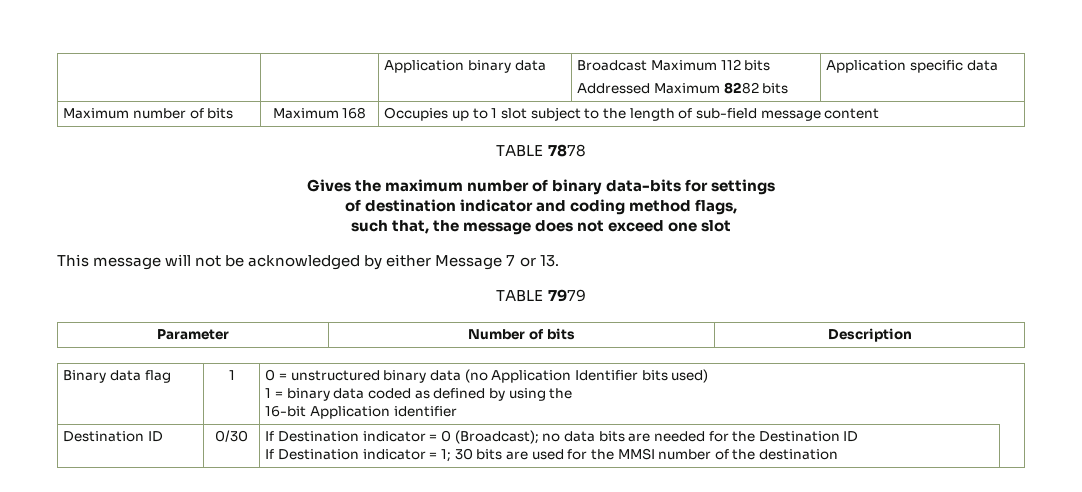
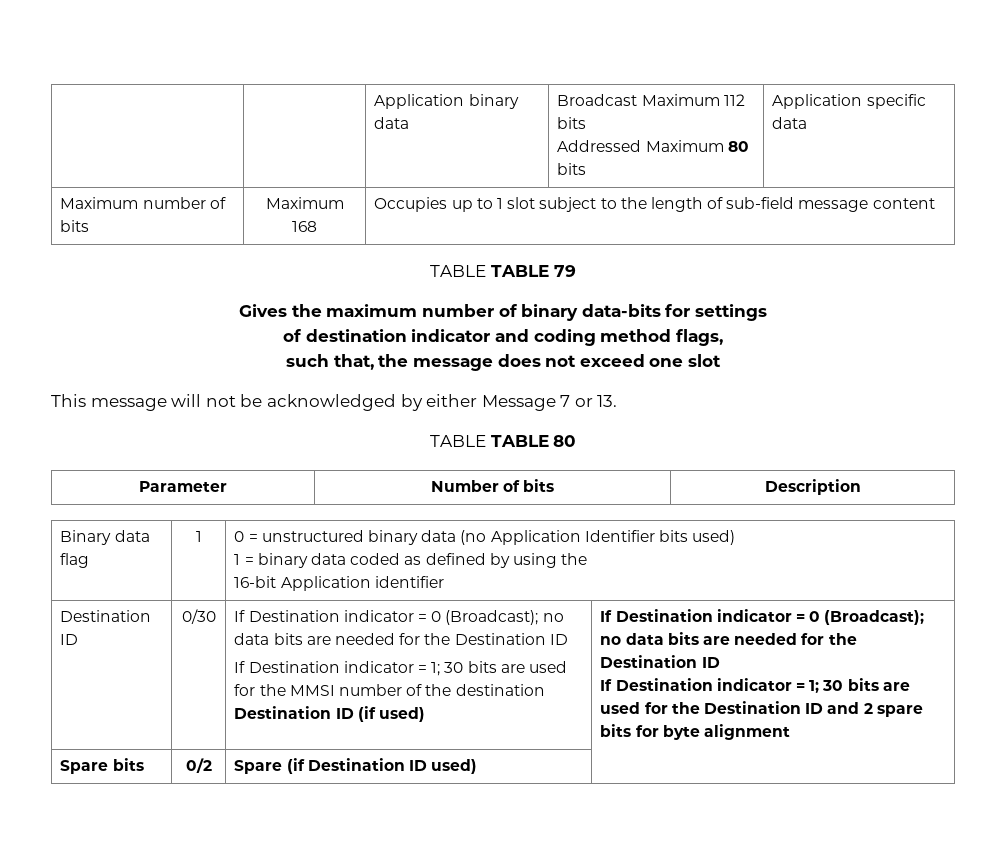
[723,82,759,94] 8282 -> [727,141,749,152] 80
[547,144,586,157] 7878 -> [490,265,576,277] TABLE 79
[547,289,586,302] 7979 -> [490,435,577,447] TABLE 80
(839, 454) none -> [234,706,425,722] [600,609,925,625] [600,632,857,645] [600,655,720,668] [600,678,910,693] [600,701,923,717] [600,724,790,740] [60,758,144,774] [185,758,212,773] [234,758,478,774] Destination ID (if used) | If Destination indicator = 0 (Broadcast); no data bits are needed for the Destination ID // If Destination indicator = 1; 30 bits are used for the Destination ID and 2 spare bits for byte alignment // Spare bits | 0/2 | Spare (if Destination ID used)

